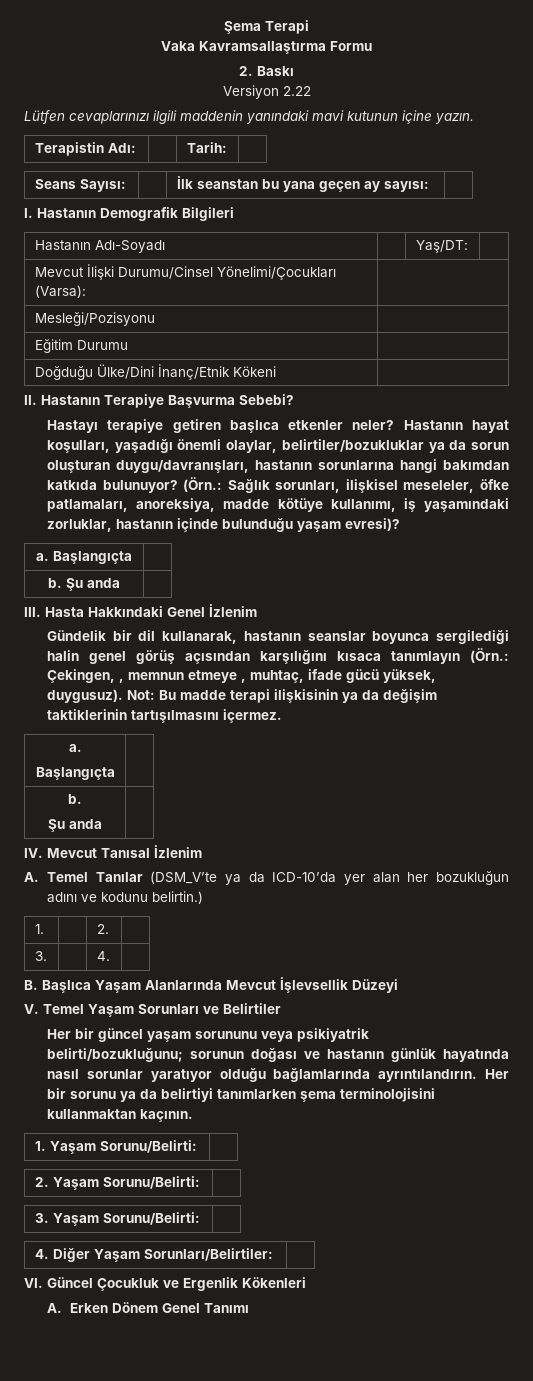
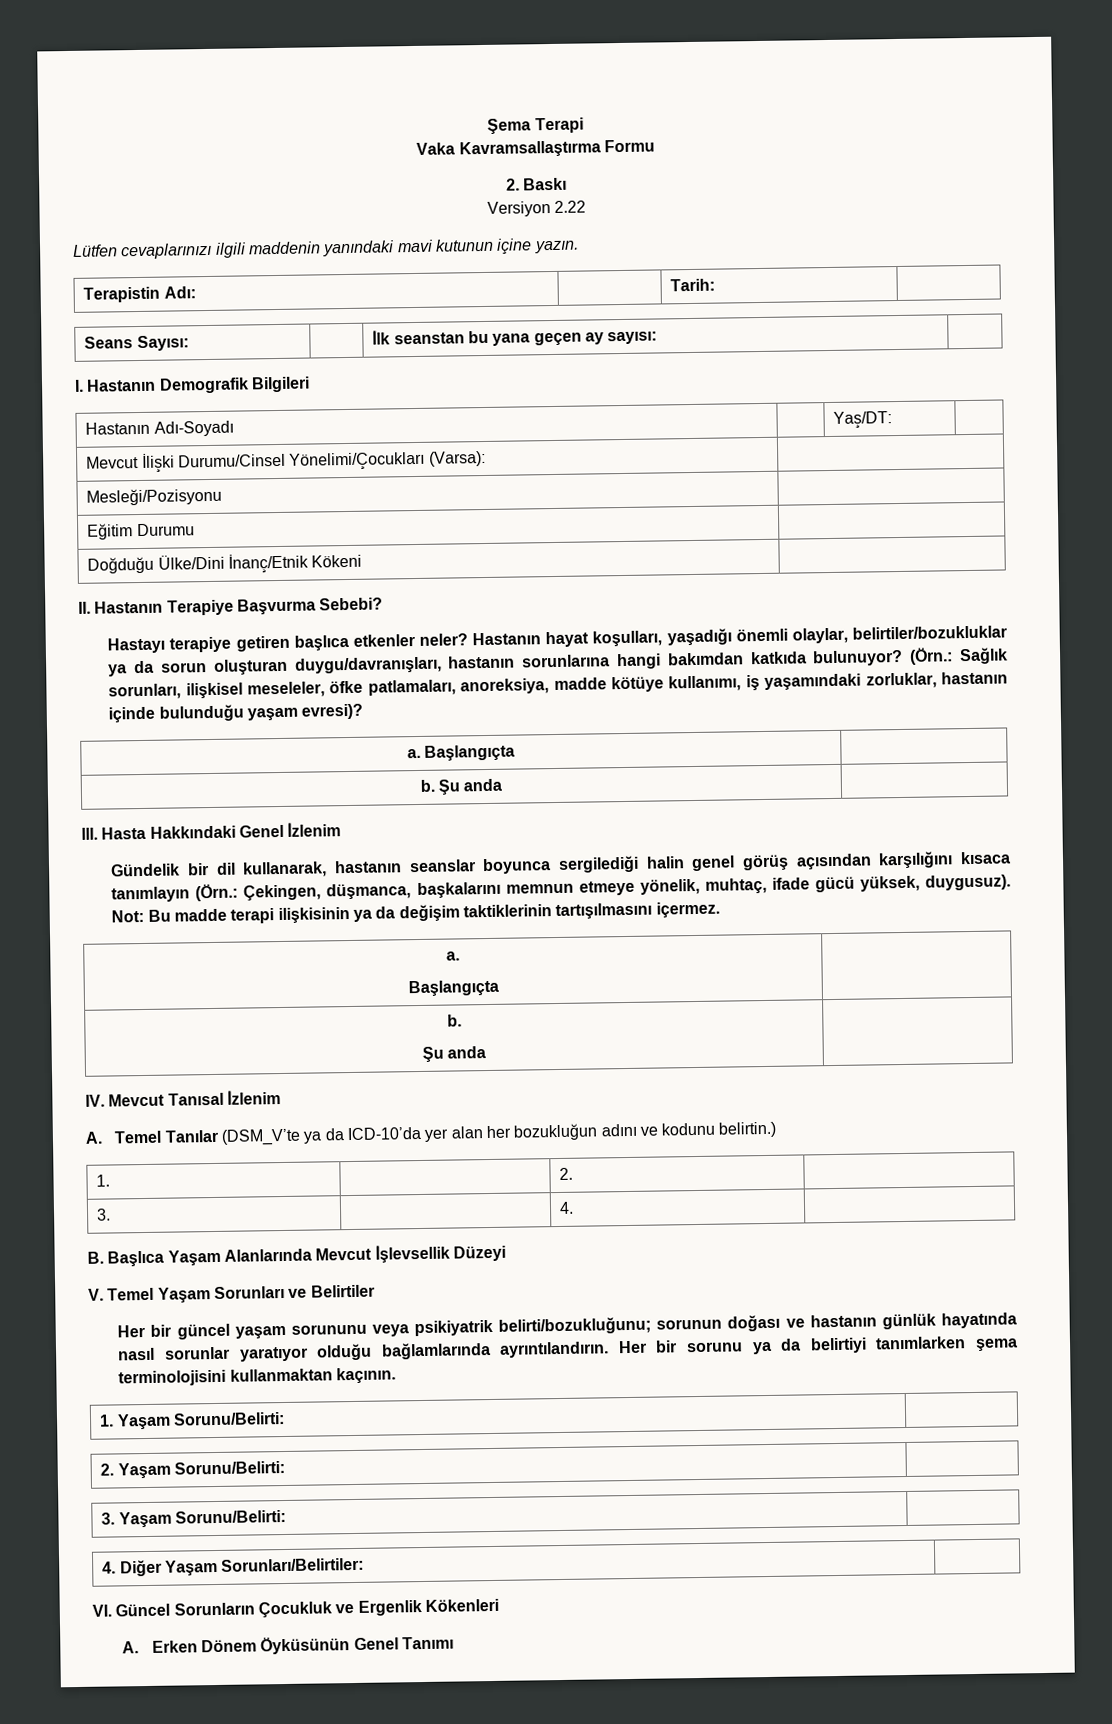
[119,678,125,683] , -> [326,881,501,900] düşmanca, başkalarını
[241,678,247,683] , -> [639,878,700,895] yönelik,
(93, 1282) none -> [173,1602,255,1616] Sorunların
(159, 1307) none -> [260,1636,351,1655] Öyküsünün

